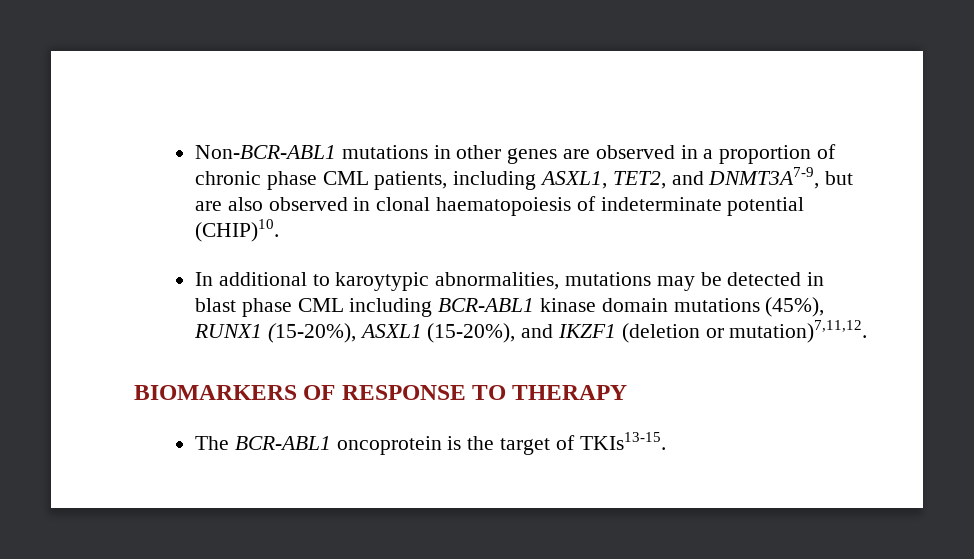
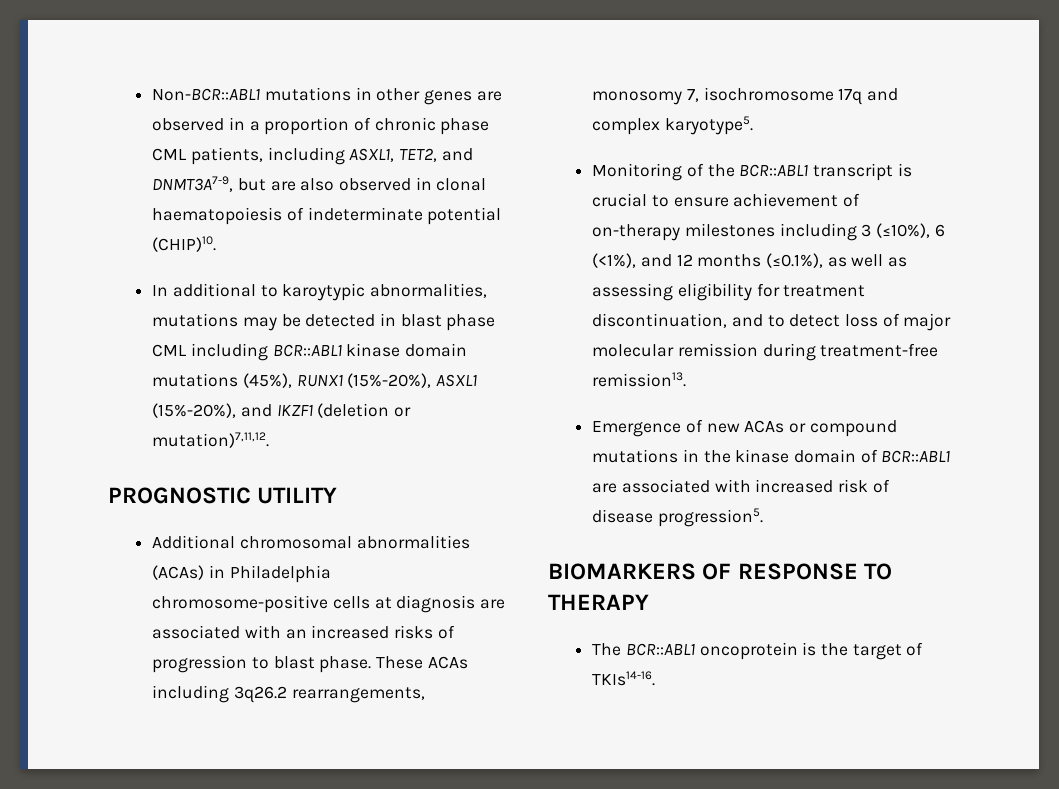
[195,145,337,159] Non-BCR-ABL1 -> [152,88,261,101] Non-BCR::ABL1
[438,298,535,312] BCR-ABL1 -> [272,344,342,357] BCR::ABL1
[267,323,516,343] (15-20%), ASXL1 (15-20%), -> [347,373,477,388] [152,403,237,418] (15%-20%), ASXL1 (15%-20%),
(868, 331) none -> [108,487,338,504] [152,535,470,549] [152,565,331,583] [152,595,505,613] [152,625,455,639] [152,655,468,673] [152,685,425,703] [592,87,898,105] [592,116,753,135] [592,163,912,181] [592,193,860,207] [592,223,945,241] [592,253,908,268] [592,283,866,301] [592,313,952,331] [592,343,939,361] [592,372,687,387] [592,419,897,437] [592,449,951,463] [592,479,890,493] [592,508,763,527] // PROGNOSTIC UTILITY // Additional chromosomal abnormalities (ACAs) in Philadelphia chromosome-positive cells at diagnosis are associated with an increased risks of progression to blast phase. These ACAs including 3q26.2 rearrangements, monosomy 7, isochromosome 17q and complex karyotype5. // Monitoring of the BCR::ABL1 transcript is crucial to ensure achievement of on-therapy milestones including 3 (≤10%), 6 (<1%), and 12 months (≤0.1%), as well as assessing eligibility for treatment discontinuation, and to detect loss of major molecular remission during treatment-free remission13. // Emergence of new ACAs or compound mutations in the kinase domain of BCR::ABL1 are associated with increased risk of disease progression5.
[234,436,331,450] BCR-ABL1 -> [625,643,695,656] BCR::ABL1
[579,432,666,450] TKIs13-15. -> [592,671,656,686] TKIs14-16.

